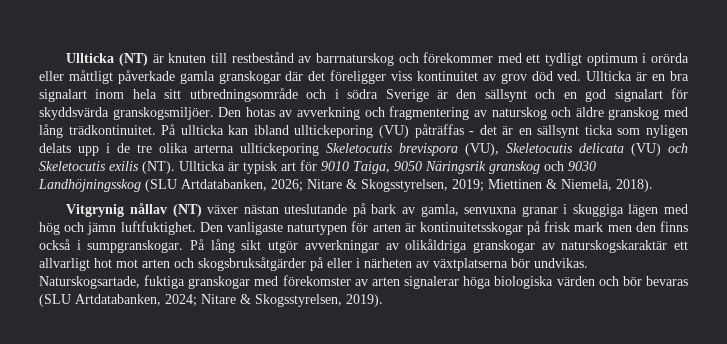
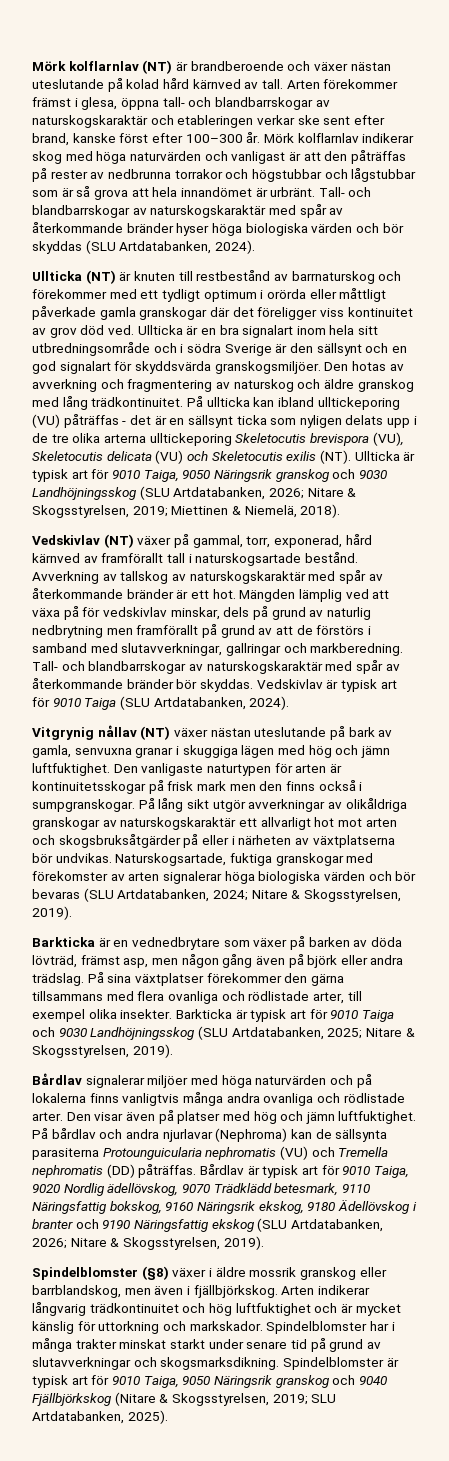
(66, 58) none -> [32,60,391,74] [32,78,399,92] [32,97,330,110] [32,115,385,128] [32,132,415,146] [32,150,406,164] [32,168,417,182] [32,186,372,200] [32,204,344,218] [32,222,404,236] [32,240,255,254] Mörk kolflarnlav (NT) är brandberoende och växer nästan uteslutande på kolad hård kärnved av tall. Arten förekommer främst i glesa, öppna tall- och blandbarrskogar av naturskogskaraktär och etableringen verkar ske sent efter brand, kanske först efter 100–300 år. Mörk kolflarnlav indikerar skog med höga naturvärden och vanligast är att den påträffas på rester av nedbrunna torrakor och högstubbar och lågstubbar som är så grova att hela innandömet är urbränt. Tall- och blandbarrskogar av naturskogskaraktär med spår av återkommande bränder hyser höga biologiska värden och bör skyddas (SLU Artdatabanken, 2024). //
(653, 185) none -> [32,534,372,548] [32,552,358,566] [32,570,383,584] [32,588,390,602] [32,606,371,620] [32,624,371,638] [32,643,404,656] [32,660,400,674] [32,678,397,692] [32,696,290,710] // Vedskivlav (NT) växer på gammal, torr, exponerad, hård kärnved av framförallt tall i naturskogsartade bestånd. Avverkning av tallskog av naturskogskaraktär med spår av återkommande bränder är ett hot. Mängden lämplig ved att växa på för vedskivlav minskar, dels på grund av naturlig nedbrytning men framförallt på grund av att de förstörs i samband med slutavverkningar, gallringar och markberedning. Tall- och blandbarrskogar av naturskogskaraktär med spår av återkommande bränder bör skyddas. Vedskivlav är typisk art för 9010 Taiga (SLU Artdatabanken, 2024).
(383, 300) none -> [32,936,402,950] [32,954,404,968] [32,972,344,986] [32,991,362,1004] [32,1009,394,1022] [32,1026,415,1040] [32,1044,173,1058] [32,1073,372,1088] [32,1092,405,1106] [32,1110,417,1124] [32,1128,388,1142] [32,1146,389,1160] [32,1164,409,1178] [32,1183,370,1196] [32,1200,417,1214] [32,1218,383,1232] [32,1236,264,1250] [32,1266,387,1280] [32,1285,370,1298] [32,1302,401,1316] [32,1321,395,1334] [32,1338,381,1352] [32,1357,399,1370] [32,1375,387,1388] [32,1392,337,1406] [32,1410,168,1424] // Barkticka är en vednedbrytare som växer på barken av döda lövträd, främst asp, men någon gång även på björk eller andra trädslag. På sina växtplatser förekommer den gärna tillsammans med flera ovanliga och rödlistade arter, till exempel olika insekter. Barkticka är typisk art för 9010 Taiga och 9030 Landhöjningsskog (SLU Artdatabanken, 2025; Nitare & Skogsstyrelsen, 2019). // Bårdlav signalerar miljöer med höga naturvärden och på lokalerna finns vanligtvis många andra ovanliga och rödlistade arter. Den visar även på platser med hög och jämn luftfuktighet. På bårdlav och andra njurlavar (Nephroma) kan de sällsynta parasiterna Protounguicularia nephromatis (VU) och Tremella nephromatis (DD) påträffas. Bårdlav är typisk art för 9010 Taiga, 9020 Nordlig ädellövskog, 9070 Trädklädd betesmark, 9110 Näringsfattig bokskog, 9160 Näringsrik ekskog, 9180 Ädellövskog i branter och 9190 Näringsfattig ekskog (SLU Artdatabanken, 2026; Nitare & Skogsstyrelsen, 2019). // Spindelblomster (§8) växer i äldre mossrik granskog eller barrblandskog, men även i fjällbjörkskog. Arten indikerar långvarig trädkontinuitet och hög luftfuktighet och är mycket känslig för uttorkning och markskador. Spindelblomster har i många trakter minskat starkt under senare tid på grund av slutavverkningar och skogsmarksdikning. Spindelblomster är typisk art för 9010 Taiga, 9050 Näringsrik granskog och 9040 Fjällbjörkskog (Nitare & Skogsstyrelsen, 2019; SLU Artdatabanken, 2025).

